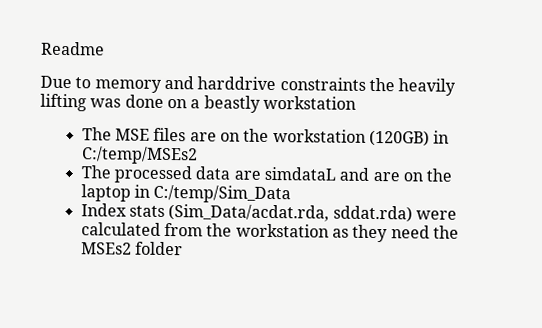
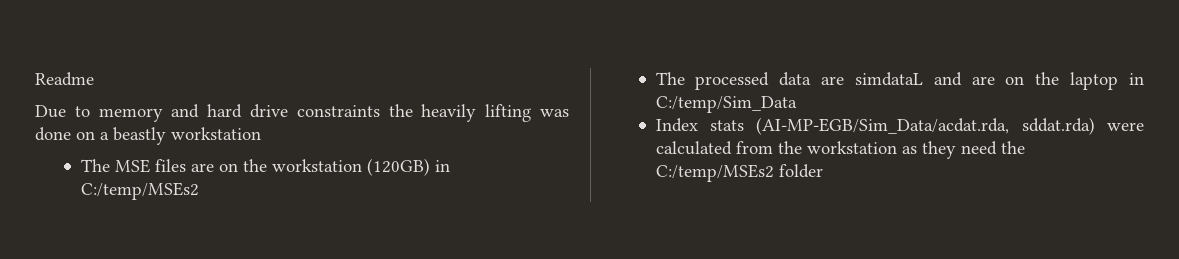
[197,76,277,91] harddrive -> [207,104,288,118] hard drive
[168,204,330,222] (Sim_Data/acdat.rda, -> [756,117,1010,135] (AI-MP-EGB/Sim_Data/acdat.rda,
[80,242,132,255] MSEs2 -> [655,164,774,182] C:/temp/MSEs2

